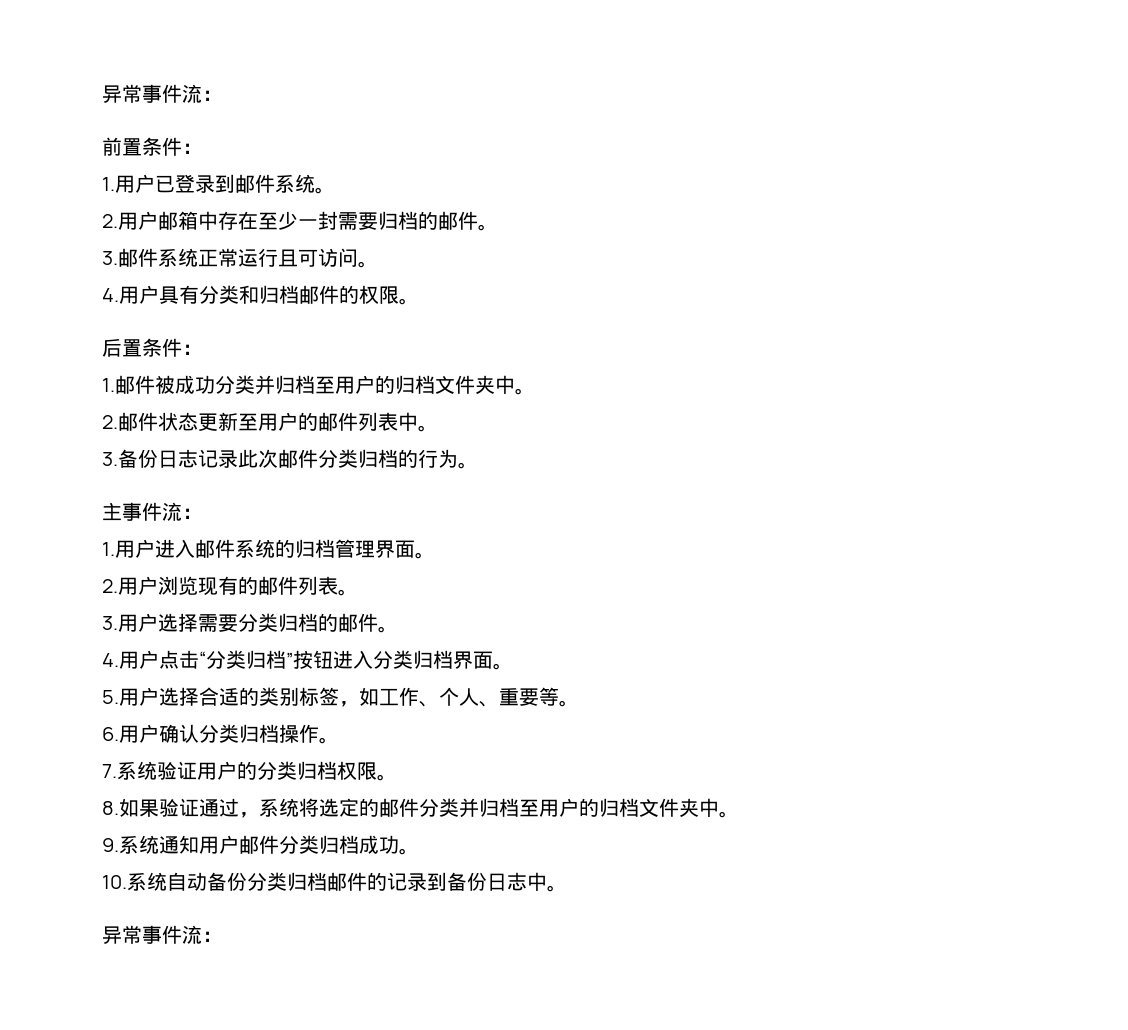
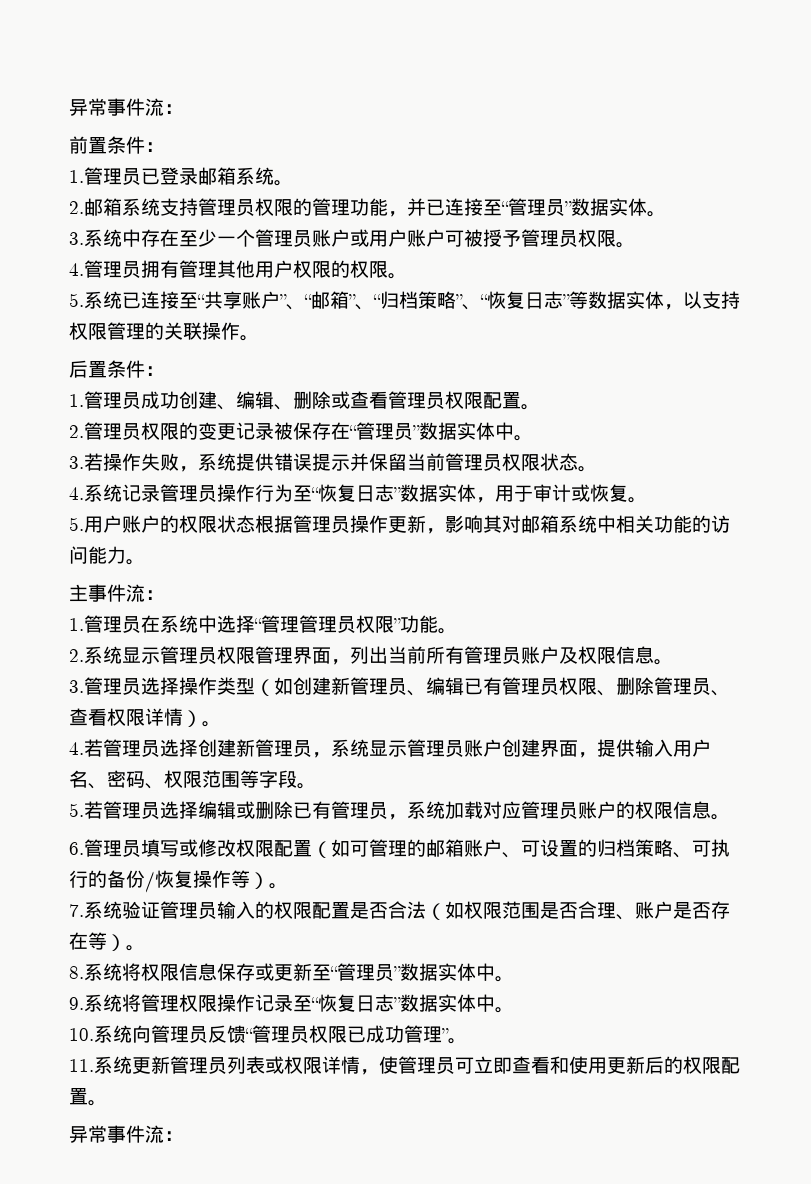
[115,174,275,193] 用户已登录到邮件 -> [84,167,236,185] 管理员已登录邮箱
[118,211,498,231] [102,248,378,268] [102,285,419,305] [102,338,202,357] [102,375,535,395] [102,412,438,432] [102,449,478,469] [102,502,202,521] [102,539,435,559] [102,576,358,596] [102,613,398,633] [102,650,513,670] [102,687,579,707] [102,724,339,744] [102,761,397,781] [102,798,739,818] [102,835,419,855] [102,872,547,891] 用户邮箱中存在至少一封需要归档的邮件。 // 3.邮件系统正常运行且可访问。 // 4.用户具有分类和归档邮件的权限。 // 后置条件： // 1.邮件被成功分类并归档至用户的归档文件夹中。 // 2.邮件状态更新至用户的邮件列表中。 // 3.备份日志记录此次邮件分类归档的行为。 // 主事件流： // 1.用户进入邮件系统的归档管理界面。 // 2.用户浏览现有的邮件列表。 // 3.用户选择需要分类归档的邮件。 // 4.用户点击“分类归档”按钮进入分类归档界面。 // 5.用户选择合适的类别标签，如工作、个人、重要等。 // 6.用户确认分类归档操作。 // 7.系统验证用户的分类归档权限。 // 8.如果验证通过，系统将选定的邮件分类并归档至用户的归档文件夹中。 // 9.系统通知用户邮件分类归档成功。 // 10.系统自动备份分类归档邮件的记录到备份日志中 -> [84,198,666,217] [69,229,635,248] [69,260,407,279] [69,291,740,310] [69,322,259,341] [69,360,164,378] [69,391,540,410] [69,422,533,441] [69,453,597,472] [69,484,647,503] [69,515,730,534] [69,546,145,565] [69,584,164,602] [69,615,457,634] [69,646,673,665] [69,677,730,696] [69,708,221,727] [69,739,711,758] [69,770,316,789] [69,801,730,820] [69,839,730,858] [69,870,288,893] [69,901,730,920] [69,932,145,951] [69,963,514,982] [69,994,514,1013] [69,1025,467,1044] [69,1056,740,1075] [69,1088,88,1105] 邮箱系统支持管理员权限的管理功能，并已连接至“管理员”数据实体。 // 3.系统中存在至少一个管理员账户或用户账户可被授予管理员权限。 // 4.管理员拥有管理其他用户权限的权限。 // 5.系统已连接至“共享账户”、“邮箱”、“归档策略”、“恢复日志”等数据实体，以支持权限管理的关联操作。 // 后置条件： // 1.管理员成功创建、编辑、删除或查看管理员权限配置。 // 2.管理员权限的变更记录被保存在“管理员”数据实体中。 // 3.若操作失败，系统提供错误提示并保留当前管理员权限状态。 // 4.系统记录管理员操作行为至“恢复日志”数据实体，用于审计或恢复。 // 5.用户账户的权限状态根据管理员操作更新，影响其对邮箱系统中相关功能的访问能力。 // 主事件流： // 1.管理员在系统中选择“管理管理员权限”功能。 // 2.系统显示管理员权限管理界面，列出当前所有管理员账户及权限信息。 // 3.管理员选择操作类型（如创建新管理员、编辑已有管理员权限、删除管理员、查看权限详情）。 // 4.若管理员选择创建新管理员，系统显示管理员账户创建界面，提供输入用户名、密码、权限范围等字段。 // 5.若管理员选择编辑或删除已有管理员，系统加载对应管理员账户的权限信息。 // 6.管理员填写或修改权限配置（如可管理的邮箱账户、可设置的归档策略、可执行的备份/恢复操作等）。 // 7.系统验证管理员输入的权限配置是否合法（如权限范围是否合理、账户是否存在等）。 // 8.系统将权限信息保存或更新至“管理员”数据实体中。 // 9.系统将管理权限操作记录至“恢复日志”数据实体中。 // 10.系统向管理员反馈“管理员权限已成功管理”。 // 11.系统更新管理员列表或权限详情，使管理员可立即查看和使用更新后的权限配置

